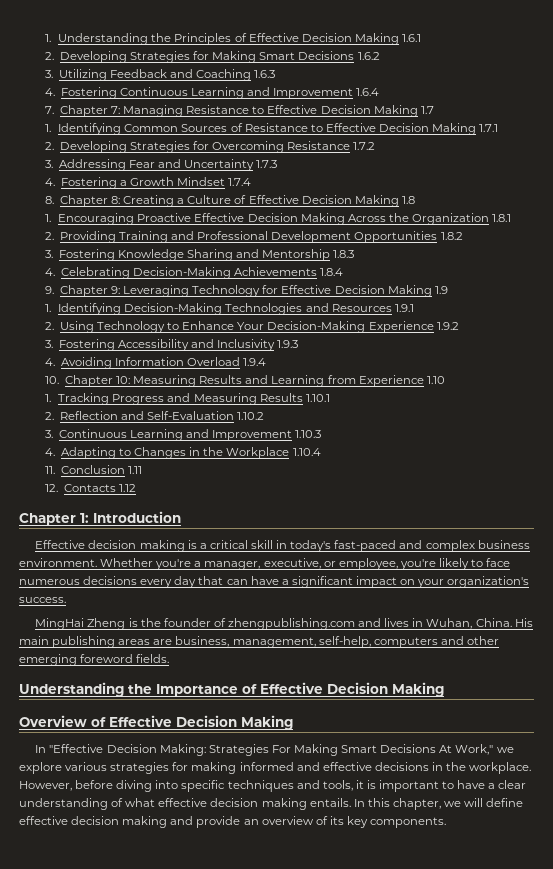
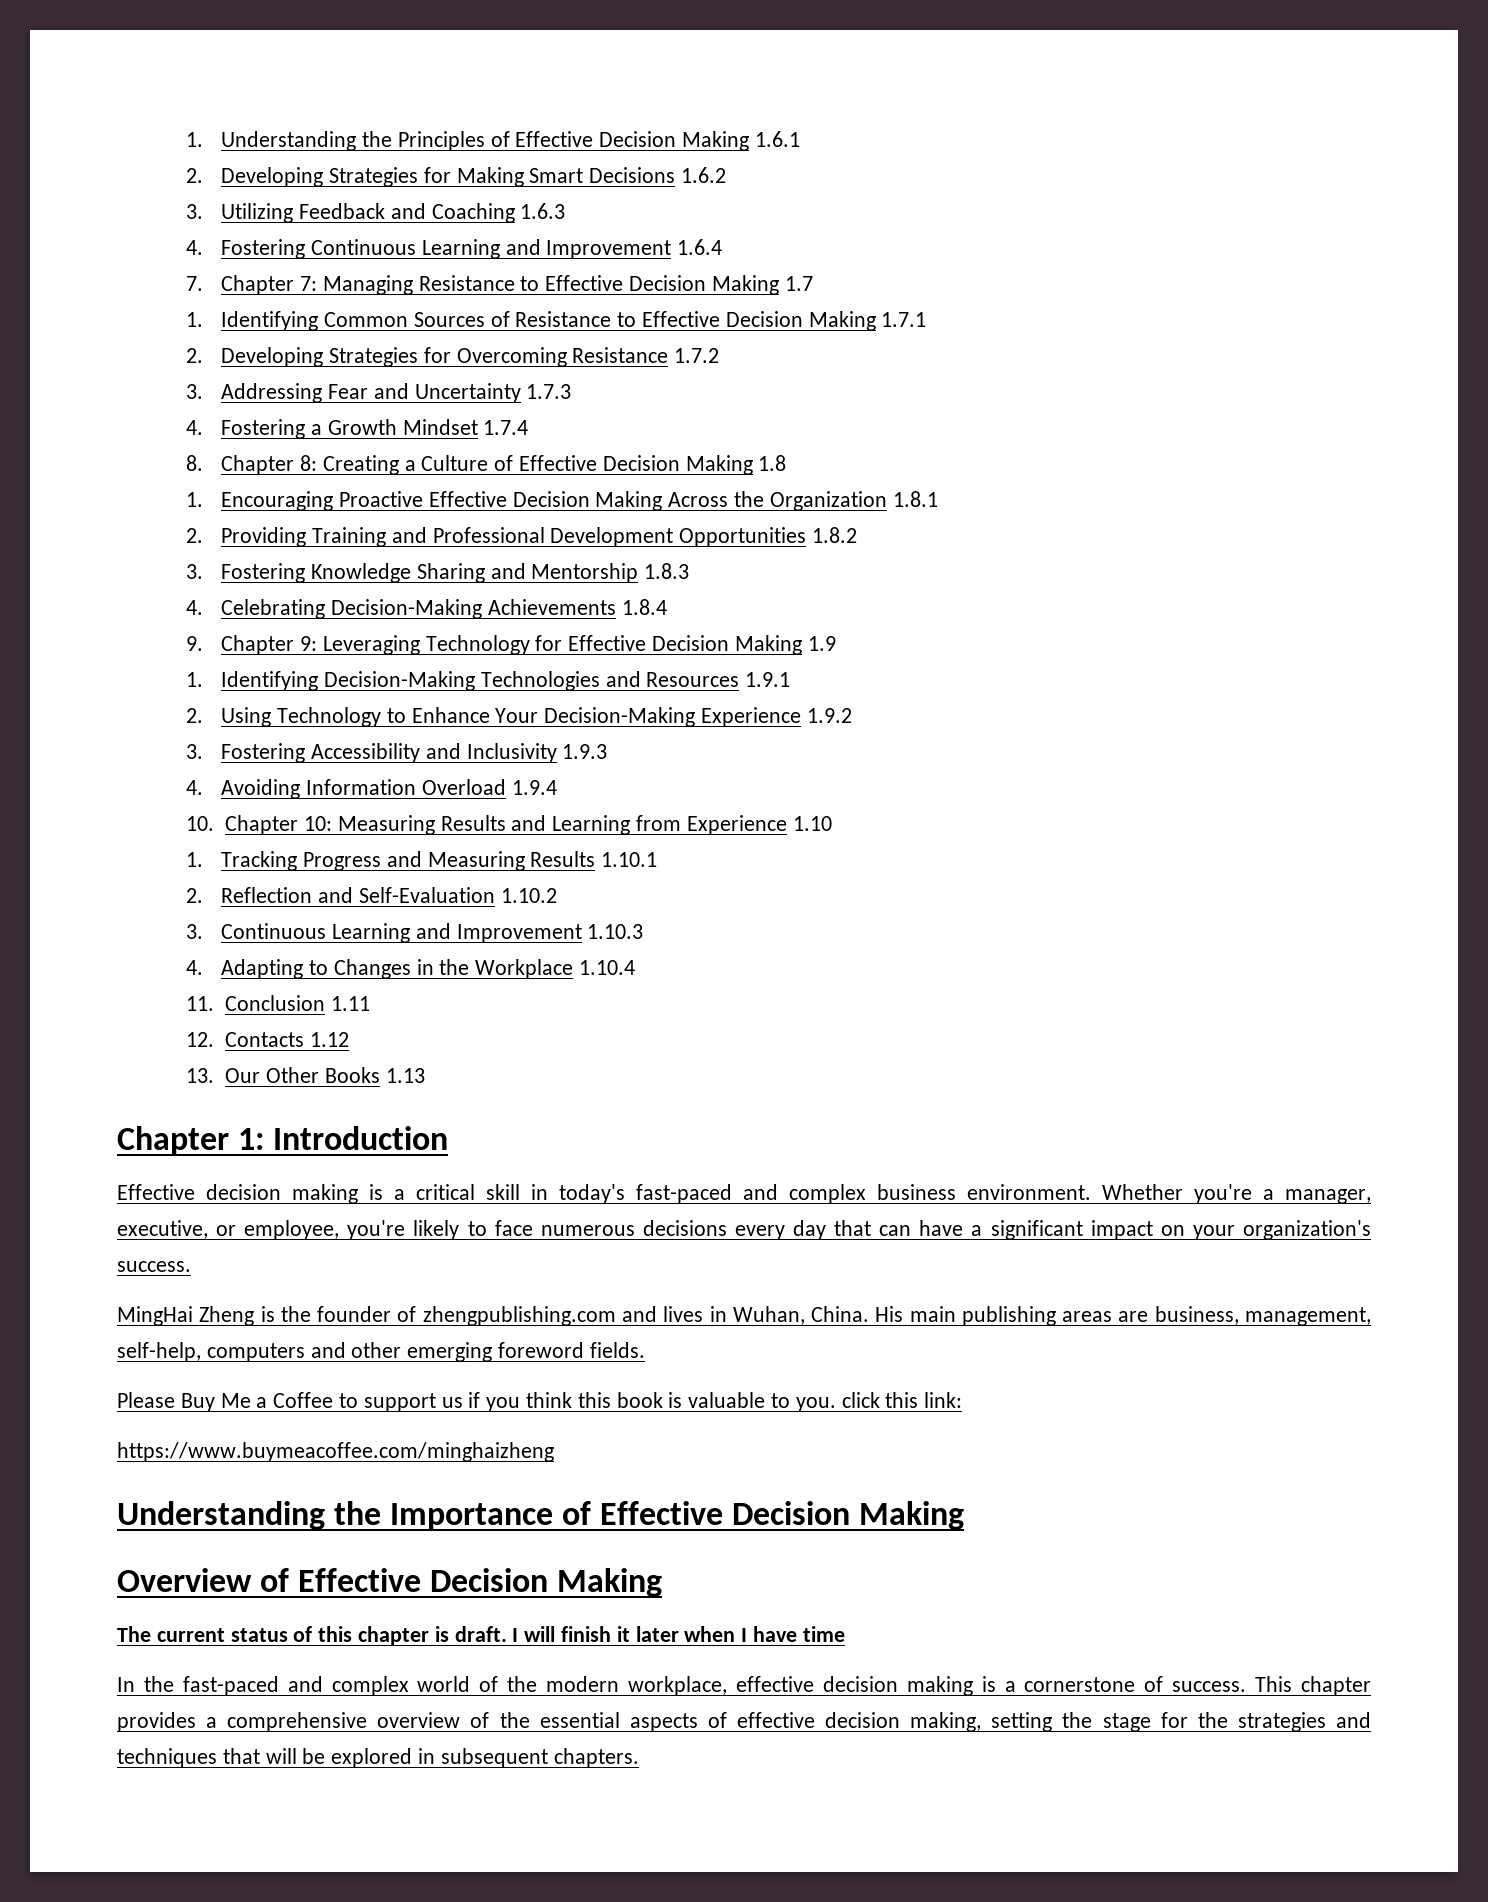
(137, 488) none -> [186,1067,425,1083] // 13. Our Other Books 1.13
(170, 658) none -> [117,1392,963,1412] [117,1442,554,1462] // Please Buy Me a Coffee to support us if you think this book is valuable to you. click this link: // https://www.buymeacoffee.com/minghaizheng
[35,744,514,756] [19,762,532,774] [19,780,527,792] [19,798,524,810] [19,816,447,828] In "Effective Decision Making: Strategies For Making Smart Decisions At Work," we explore various strategies for making informed and effective decisions in the workplace. However, before diving into specific techniques and tools, it is important to have a clear understanding of what effective decision making entails. In this chapter, we will define effective decision making and provide an overview of its key components. -> [117,1626,845,1645] [117,1676,1371,1696] [117,1712,1371,1732] [117,1748,639,1768] The current status of this chapter is draft. I will finish it later when I have time // In the fast-paced and complex world of the modern workplace, effective decision making is a cornerstone of success. This chapter provides a comprehensive overview of the essential aspects of effective decision making, setting the stage for the strategies and techniques that will be explored in subsequent chapters.

